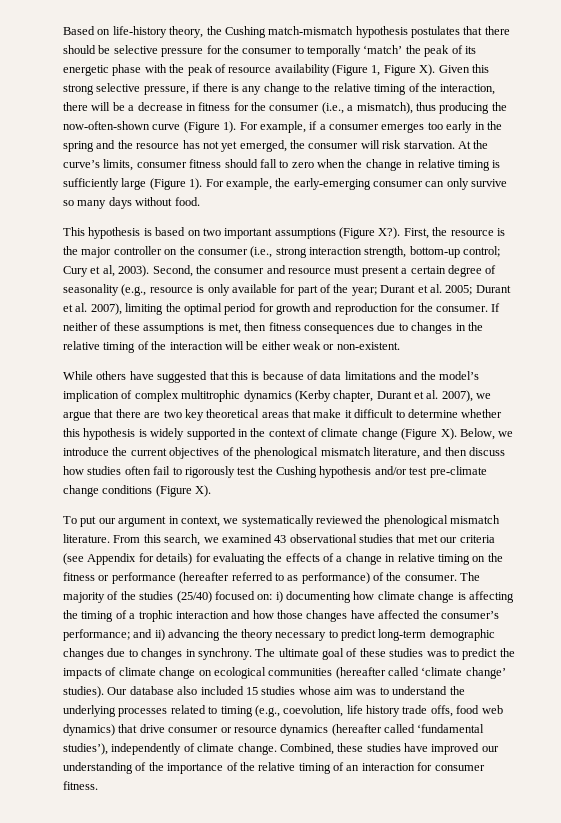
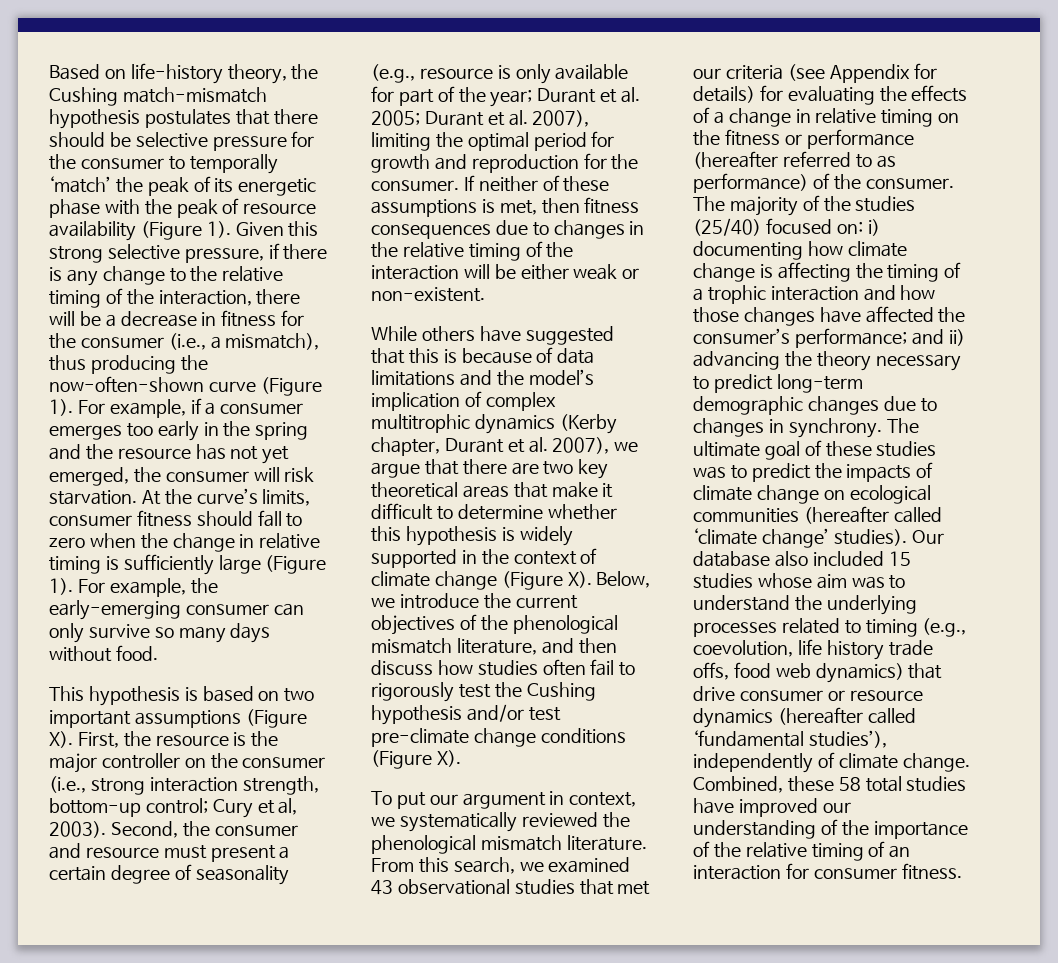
[371,64,436,76] 1, Figure X). -> [206,221,231,238] 1).
[378,227,401,239] X?). -> [49,731,73,748] X).
(364, 747) none -> [838,776,902,792] 58 total

